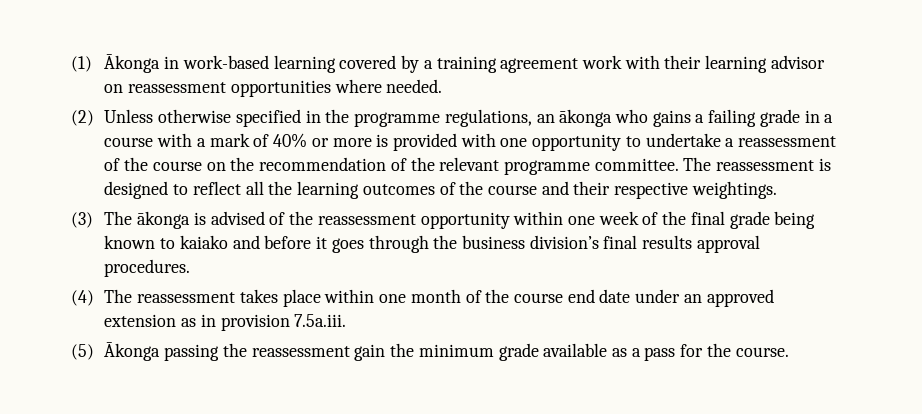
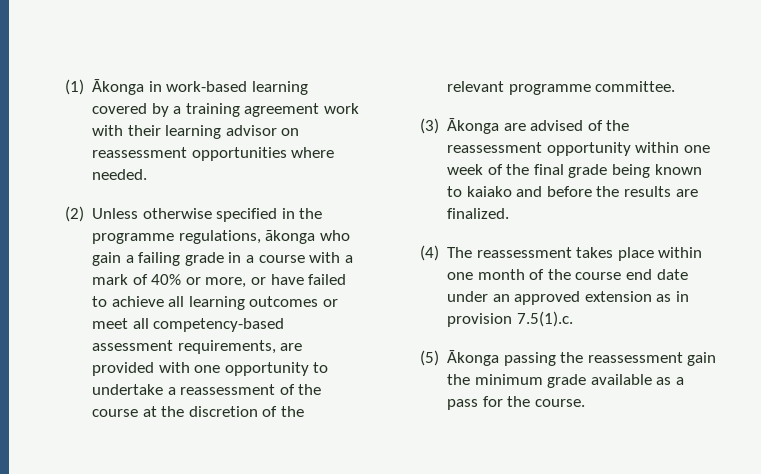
[536,114,555,123] an -> (261, 237) none
[652,110,691,127] gains -> [92,252,122,266] gain
[332,134,389,147] more is -> [205,274,347,288] [92,296,338,310] [92,318,285,332] [92,340,303,354] more, or have failed to achieve all learning outcomes or meet all competency-based assessment requirements, are
[206,157,387,171] on the recommendation -> [142,406,258,417] at the discretion
[683,157,831,171] [104,181,777,199] [70,211,206,229] The reassessment is designed to reflect all the learning outcomes of the course and their respective weightings. // (3) The ākonga is -> [419,118,526,134] // (3) Ākonga are
[316,235,760,253] [104,259,191,277] it goes through the business division’s final results approval procedures. -> [596,186,698,197] [447,208,510,219] the results are finalized.
[294,314,347,327] 7.5a.iii. -> [516,311,573,327] 7.5(1).c.

